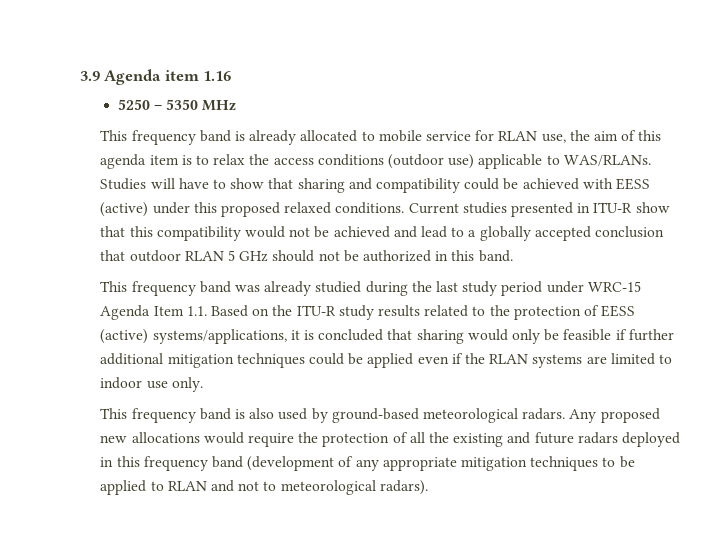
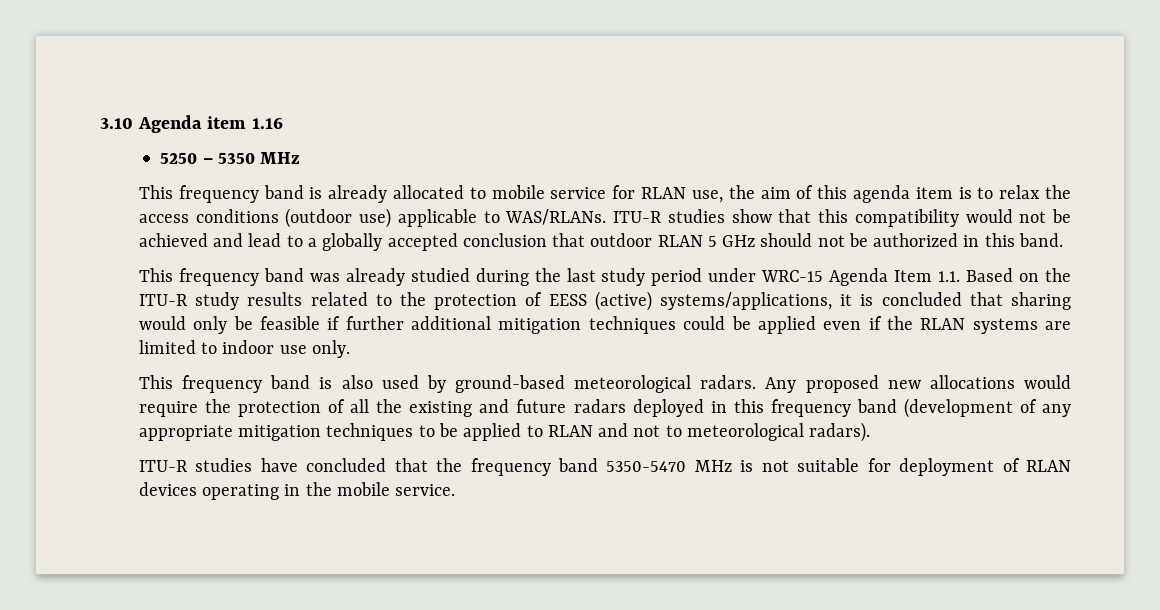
[80,71,100,81] 3.9 -> [100,118,133,129] 3.10
[100,178,650,193] [100,202,633,217] Studies will have to show that sharing and compatibility could be achieved with EESS (active) under this proposed relaxed conditions. Current studies presented in ITU-R -> [613,209,725,223] ITU-R studies
(428, 487) none -> [138,458,1072,476] [138,482,456,500] // ITU-R studies have concluded that the frequency band 5350-5470 MHz is not suitable for deployment of RLAN devices operating in the mobile service.

